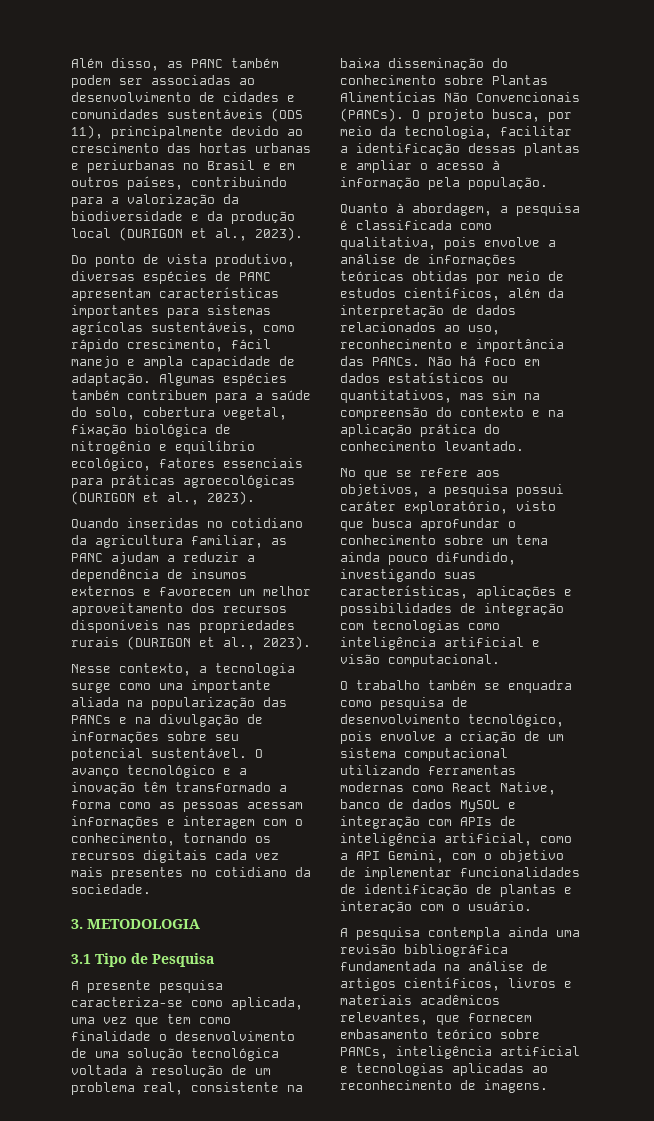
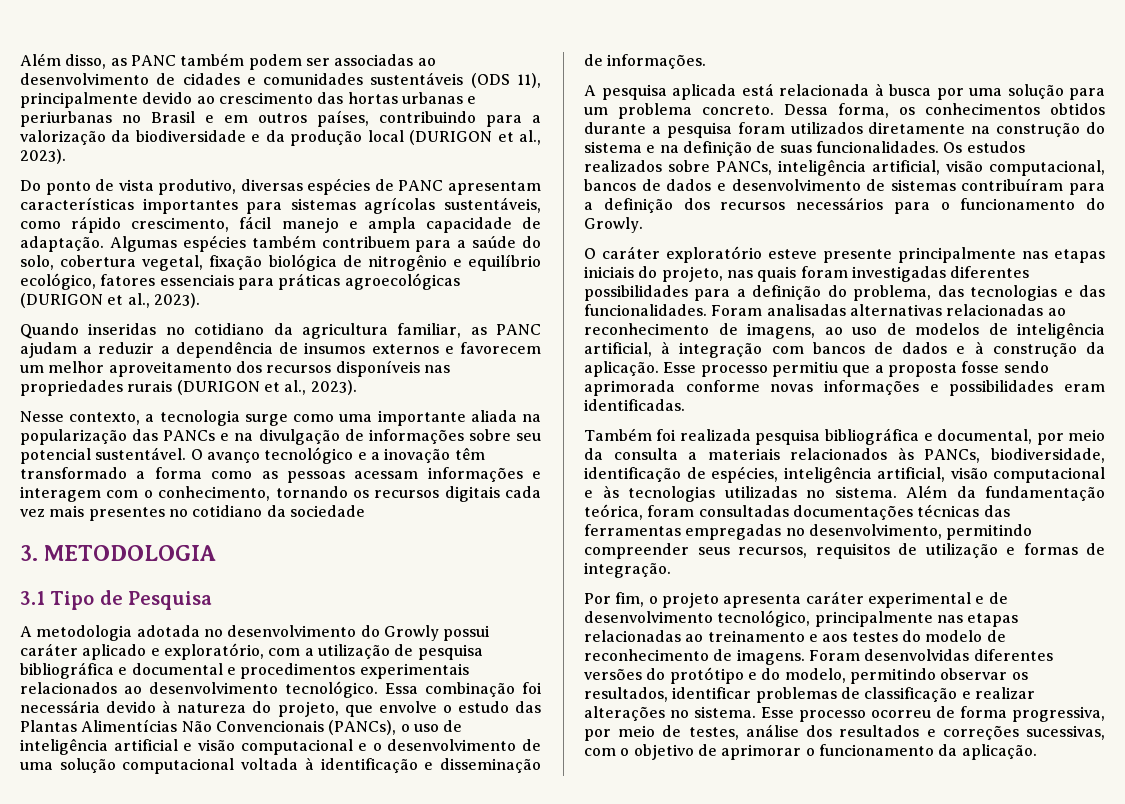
[71,884,151,894] sociedade. -> [289,505,365,517] sociedade
[87,980,223,993] [71,997,303,1010] [71,1014,231,1027] [71,1031,151,1041] presente pesquisa caracteriza-se como aplicada, uma vez que tem como finalidade -> [36,625,491,641] [20,643,483,660] [20,662,469,679] [20,681,542,698] [20,700,542,717] [20,719,463,735] [20,738,368,755] metodologia adotada no desenvolvimento do Growly possui caráter aplicado e exploratório, com a utilização de pesquisa bibliográfica e documental e procedimentos experimentais relacionados ao desenvolvimento tecnológico. Essa combinação foi necessária devido à natureza do projeto, que envolve o estudo das Plantas Alimentícias Não Convencionais (PANCs), o uso de inteligência artificial e visão computacional e
[191,1048,279,1061] tecnológica -> [122,758,235,774] computacional
[151,1065,271,1077] [71,1082,303,1095] [340,58,508,70] [340,75,548,85] [340,91,580,102] [340,108,572,122] [340,126,572,139] [340,143,580,156] [340,160,500,173] [340,177,548,190] [340,203,580,216] [340,220,492,230] [340,237,556,250] [340,254,516,266] [340,271,564,284] [340,287,564,301] [340,305,516,318] [340,322,500,335] [340,339,564,352] [340,356,540,366] [340,372,508,383] [340,390,540,403] [340,407,564,420] [340,424,500,437] [340,441,524,451] [340,468,500,480] [340,484,564,497] [340,501,556,514] [340,518,516,531] [340,535,548,545] [340,552,516,565] [340,569,476,582] [340,585,572,599] [340,603,564,616] [340,620,500,633] [340,637,540,650] [340,654,500,667] [340,680,572,693] [340,697,468,710] [340,714,564,727] [340,731,564,744] [340,748,508,761] [340,765,516,775] [340,782,556,795] [340,799,516,812] [340,816,516,829] [340,833,572,846] [340,850,564,863] [340,867,580,880] [340,884,572,897] [340,901,532,913] [340,927,580,940] [340,944,508,957] [340,961,548,971] [340,977,572,991] [340,995,500,1005] [340,1012,532,1025] [340,1029,540,1039] [340,1046,580,1059] [340,1063,548,1076] [340,1080,548,1093] resolução de um problema real, consistente na baixa disseminação do conhecimento sobre Plantas Alimentícias Não Convencionais (PANCs). O projeto busca, por meio da tecnologia, facilitar a identificação dessas plantas e ampliar o acesso à informação pela população. // Quanto à abordagem, a pesquisa é classificada como qualitativa, pois envolve a análise de informações teóricas obtidas por meio de estudos científicos, além da interpretação de dados relacionados ao uso, reconhecimento e importância das PANCs. Não há foco em dados estatísticos ou quantitativos, mas sim na compreensão do contexto e na aplicação prática do conhecimento levantado. // No que se refere aos objetivos, a pesquisa possui caráter exploratório, visto que busca aprofundar o conhecimento sobre um tema ainda pouco difundido, investigando suas características, aplicações e possibilidades de integração com tecnologias como inteligência artificial e visão computacional. // O trabalho também se enquadra como pesquisa de desenvolvimento tecnológico, pois envolve a criação de um sistema computacional utilizando ferramentas modernas como React Native, banco de dados MySQL e integração com APIs de inteligência artificial, como a API Gemini, com o objetivo de implementar funcionalidades de identificação de plantas e interação com o usuário. // A pesquisa contempla ainda uma revisão bibliográfica fundamentada na análise de artigos científicos, livros e materiais acadêmicos relevantes, que fornecem embasamento teórico sobre PANCs, inteligência artificial e tecnologias aplicadas ao reconhecimento de imagens. -> [320,758,541,773] [584,54,707,69] [584,83,1105,100] [584,103,1105,119] [584,122,1105,138] [584,141,1025,156] [584,159,1105,176] [584,178,1105,195] [584,197,1105,214] [584,217,643,233] [584,246,1105,263] [584,266,1030,282] [584,285,1105,301] [584,304,1066,316] [584,322,1105,339] [584,341,1105,358] [584,361,1049,377] [584,380,1105,396] [584,399,685,411] [584,428,1105,445] [584,447,1105,463] [584,466,1105,483] [584,485,1105,502] [584,504,1010,520] [584,524,1033,540] [584,543,1105,559] [584,562,671,578] [584,591,1008,608] [584,610,1019,627] [584,630,1006,642] [584,649,1053,665] [584,667,1028,684] [584,687,1035,703] [584,706,1105,722] [584,724,1105,741] [584,744,1037,760] identificação e disseminação de informações. // A pesquisa aplicada está relacionada à busca por uma solução para um problema concreto. Dessa forma, os conhecimentos obtidos durante a pesquisa foram utilizados diretamente na construção do sistema e na definição de suas funcionalidades. Os estudos realizados sobre PANCs, inteligência artificial, visão computacional, bancos de dados e desenvolvimento de sistemas contribuíram para a definição dos recursos necessários para o funcionamento do Growly. // O caráter exploratório esteve presente principalmente nas etapas iniciais do projeto, nas quais foram investigadas diferentes possibilidades para a definição do problema, das tecnologias e das funcionalidades. Foram analisadas alternativas relacionadas ao reconhecimento de imagens, ao uso de modelos de inteligência artificial, à integração com bancos de dados e à construção da aplicação. Esse processo permitiu que a proposta fosse sendo aprimorada conforme novas informações e possibilidades eram identificadas. // Também foi realizada pesquisa bibliográfica e documental, por meio da consulta a materiais relacionados às PANCs, biodiversidade, identificação de espécies, inteligência artificial, visão computacional e às tecnologias utilizadas no sistema. Além da fundamentação teórica, foram consultadas documentações técnicas das ferramentas empregadas no desenvolvimento, permitindo compreender seus recursos, requisitos de utilização e formas de integração. // Por fim, o projeto apresenta caráter experimental e de desenvolvimento tecnológico, principalmente nas etapas relacionadas ao treinamento e aos testes do modelo de reconhecimento de imagens. Foram desenvolvidas diferentes versões do protótipo e do modelo, permitindo observar os resultados, identificar problemas de classificação e realizar alterações no sistema. Esse processo ocorreu de forma progressiva, por meio de testes, análise dos resultados e correções sucessivas, com o objetivo de aprimorar o funcionamento da aplicação.

